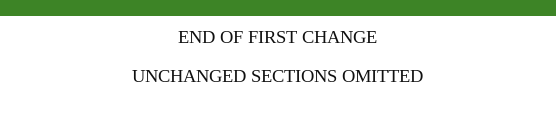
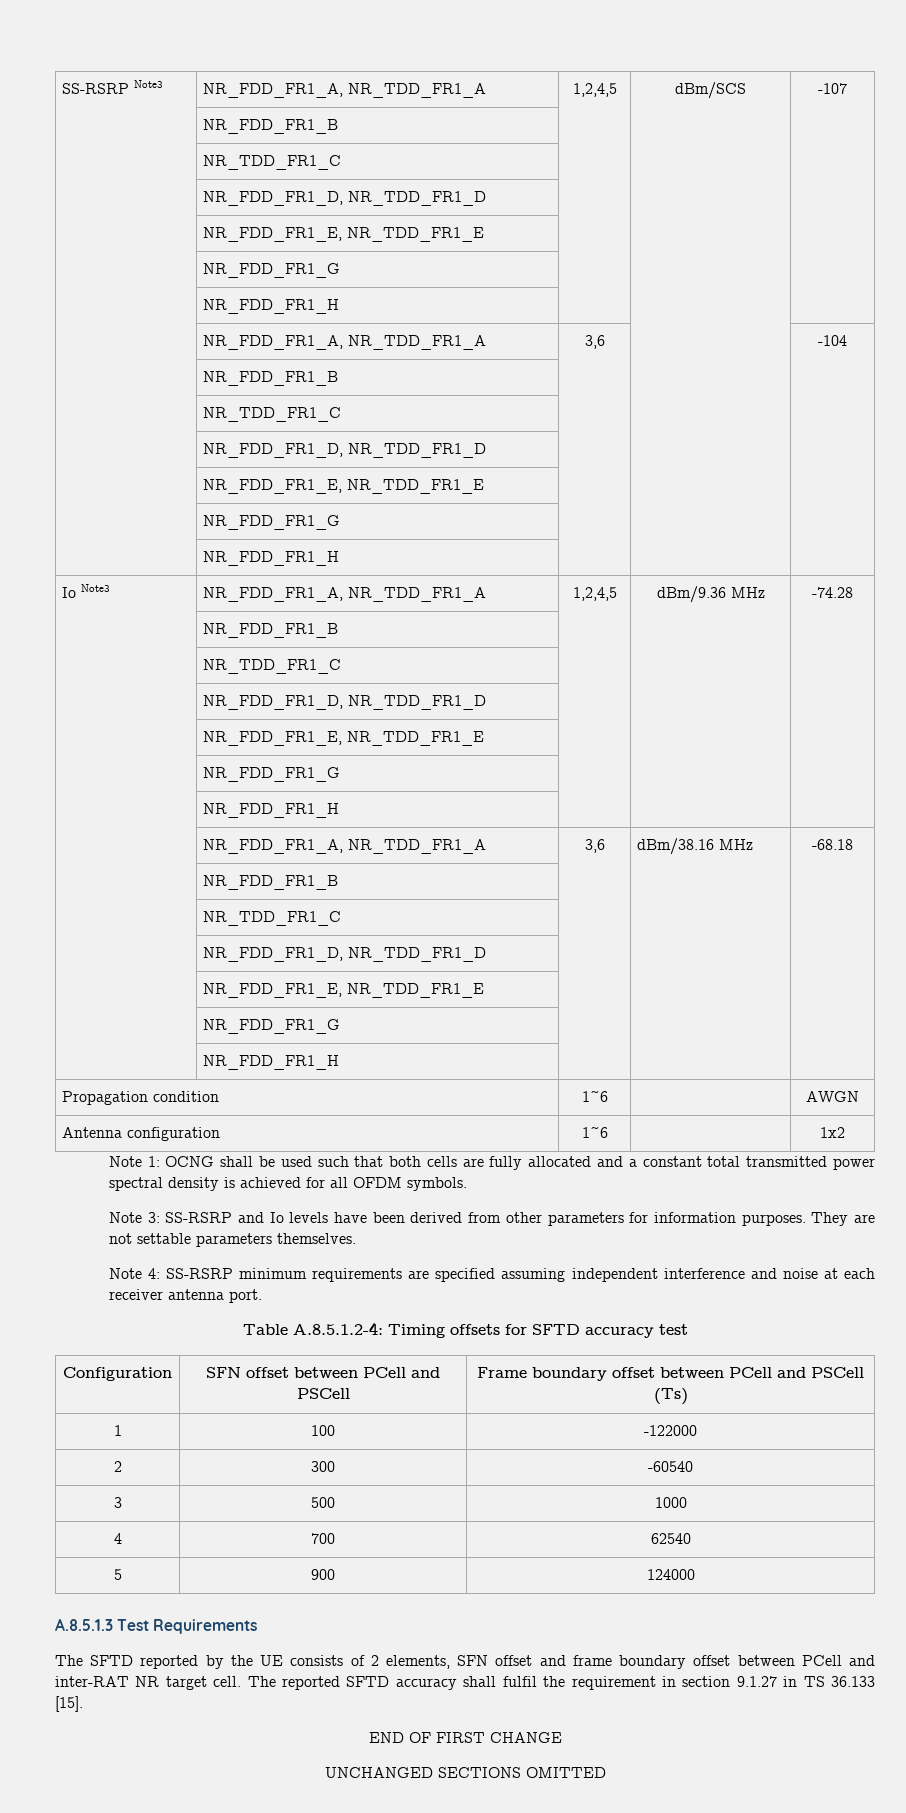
(177, 37) none -> [62,80,164,94] [203,83,487,98] [572,83,617,97] [675,82,746,99] [818,83,847,94] [203,119,339,134] [203,155,342,170] [203,191,487,206] [203,227,485,242] [203,263,341,278] [203,299,340,314] [203,335,487,350] [584,335,605,349] [818,335,847,346] [203,371,339,386] [203,407,342,422] [203,443,487,458] [203,479,485,494] [203,515,341,530] [203,551,340,566] [62,584,111,598] [203,587,487,602] [572,587,617,601] [656,586,765,603] [812,587,853,598] [203,623,339,638] [203,659,342,674] [203,695,487,710] [203,731,485,746] [203,767,341,782] [203,803,340,818] [203,839,487,854] [584,839,605,853] [637,838,754,855] [812,839,853,850] [203,875,339,890] [203,911,342,926] [203,947,487,962] [203,983,485,998] [203,1019,341,1034] [203,1055,340,1070] [62,1091,220,1105] [581,1090,608,1102] [806,1091,859,1102] [62,1127,221,1141] [581,1126,608,1138] [820,1127,845,1138] [108,1156,875,1170] [108,1177,467,1191] [108,1212,875,1226] [108,1233,356,1247] [108,1268,875,1282] [108,1289,262,1303] [242,1322,688,1338] [63,1367,172,1381] [206,1367,440,1378] [296,1388,350,1399] [477,1367,864,1381] [653,1388,688,1405] [113,1425,122,1436] [311,1425,335,1436] [644,1425,697,1436] [113,1461,122,1472] [311,1461,335,1472] [648,1461,693,1472] [113,1497,122,1508] [311,1497,335,1508] [654,1497,687,1508] [113,1533,122,1544] [311,1533,335,1544] [650,1533,691,1544] [113,1569,122,1580] [311,1569,335,1580] [646,1569,695,1580] [55,1618,258,1634] [55,1655,875,1669] [55,1676,875,1690] [55,1696,83,1712] SS-RSRP Note3 | NR_FDD_FR1_A, NR_TDD_FR1_A | 1,2,4,5 | dBm/SCS | -107 // | NR_FDD_FR1_B | | | // | NR_TDD_FR1_C | | | // | NR_FDD_FR1_D, NR_TDD_FR1_D | | | // | NR_FDD_FR1_E, NR_TDD_FR1_E | | | // | NR_FDD_FR1_G | | | // | NR_FDD_FR1_H | | | // | NR_FDD_FR1_A, NR_TDD_FR1_A | 3,6 | | -104 // | NR_FDD_FR1_B | | | // | NR_TDD_FR1_C | | | // | NR_FDD_FR1_D, NR_TDD_FR1_D | | | // | NR_FDD_FR1_E, NR_TDD_FR1_E | | | // | NR_FDD_FR1_G | | | // | NR_FDD_FR1_H | | | // Io Note3 | NR_FDD_FR1_A, NR_TDD_FR1_A | 1,2,4,5 | dBm/9.36 MHz | -74.28 // | NR_FDD_FR1_B | | | // | NR_TDD_FR1_C | | | // | NR_FDD_FR1_D, NR_TDD_FR1_D | | | // | NR_FDD_FR1_E, NR_TDD_FR1_E | | | // | NR_FDD_FR1_G | | | // | NR_FDD_FR1_H | | | // | NR_FDD_FR1_A, NR_TDD_FR1_A | 3,6 | dBm/38.16 MHz | -68.18 // | NR_FDD_FR1_B | | | // | NR_TDD_FR1_C | | | // | NR_FDD_FR1_D, NR_TDD_FR1_D | | | // | NR_FDD_FR1_E, NR_TDD_FR1_E | | | // | NR_FDD_FR1_G | | | // | NR_FDD_FR1_H | | | // Propagation condition | 1~6 | | AWGN // Antenna configuration | 1~6 | | 1x2 // Note 1: OCNG shall be used such that both cells are fully allocated and a constant total transmitted power spectral density is achieved for all OFDM symbols. // Note 3: SS-RSRP and Io levels have been derived from other parameters for information purposes. They are not settable parameters themselves. // Note 4: SS-RSRP minimum requirements are specified assuming independent interference and noise at each receiver antenna port. // Table A.8.5.1.2-4: Timing offsets for SFTD accuracy test // Configuration | SFN offset between PCell and PSCell | Frame boundary offset between PCell and PSCell (Ts) // 1 | 100 | -122000 // 2 | 300 | -60540 // 3 | 500 | 1000 // 4 | 700 | 62540 // 5 | 900 | 124000 // A.8.5.1.3 Test Requirements // The SFTD reported by the UE consists of 2 elements, SFN offset and frame boundary offset between PCell and inter-RAT NR target cell. The reported SFTD accuracy shall fulfil the requirement in section 9.1.27 in TS 36.133 [15]. //

